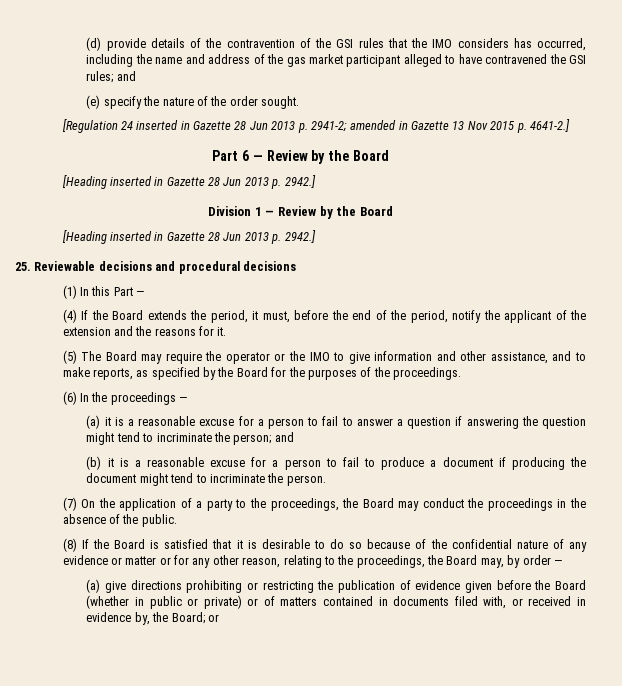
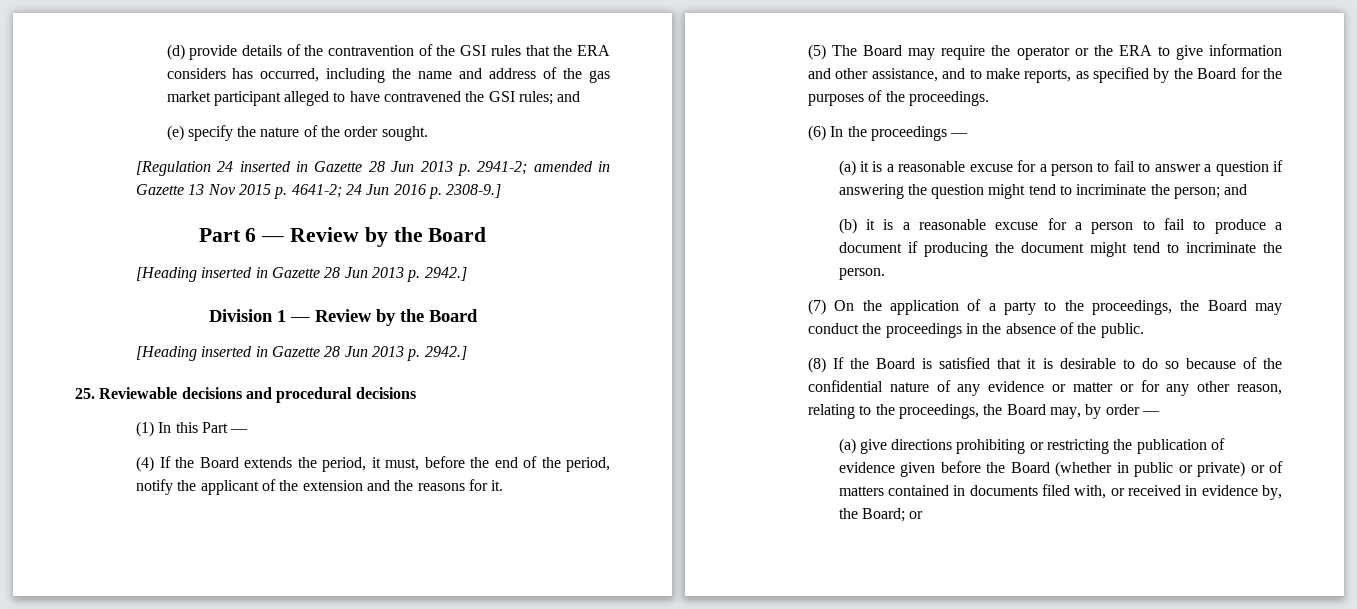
[432,39,453,48] IMO -> [577,45,610,56] ERA
[529,119,570,132] 4641-2.] -> [291,184,502,199] 4641-2; 24 Jun 2016 p. 2308-9.]
[309,352,330,361] IMO -> [1118,45,1152,56] ERA

